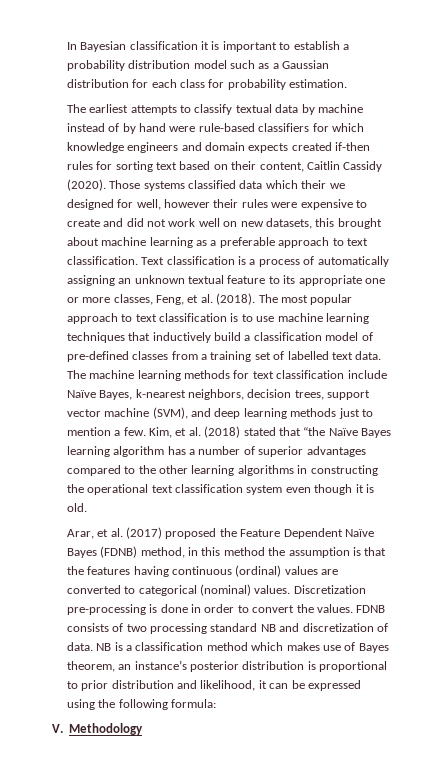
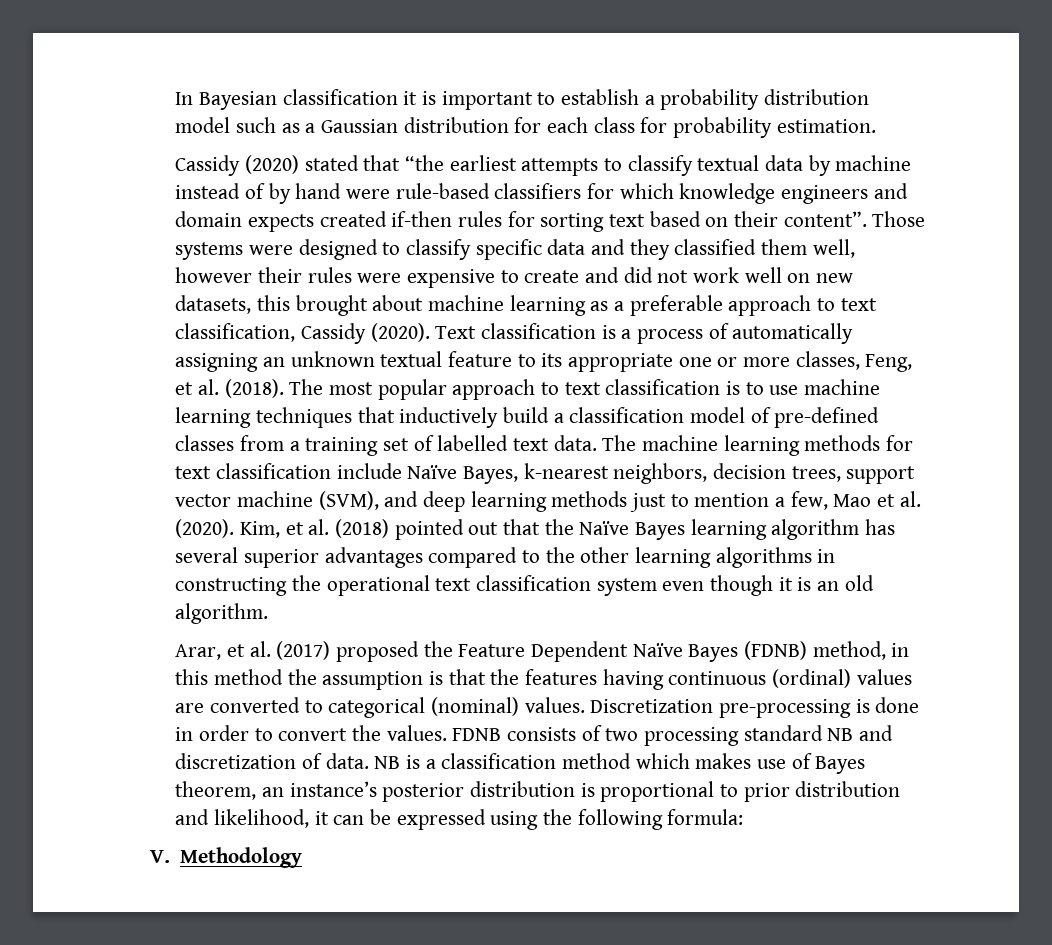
[66,104,86,113] The -> [175,155,445,176] Cassidy (2020) stated that “the
[259,161,383,172] [66,179,345,191] [66,199,134,210] content, Caitlin Cassidy (2020). Those systems classified data which their we designed for -> [783,211,926,227] [175,239,808,260] content”. Those systems were designed to classify specific data and they classified them
[66,256,138,265] classification. -> [175,323,430,344] classification, Cassidy (2020).
[123,426,326,438] few. Kim, et al. (2018) stated that “the -> [790,491,921,510] [175,519,574,540] few, Mao et al. (2020). Kim, et al. (2018) pointed out that the
[189,446,255,455] a number of -> [175,547,239,563] several
[66,503,87,512] old. -> [817,575,874,591] [175,603,269,624] an old algorithm.

